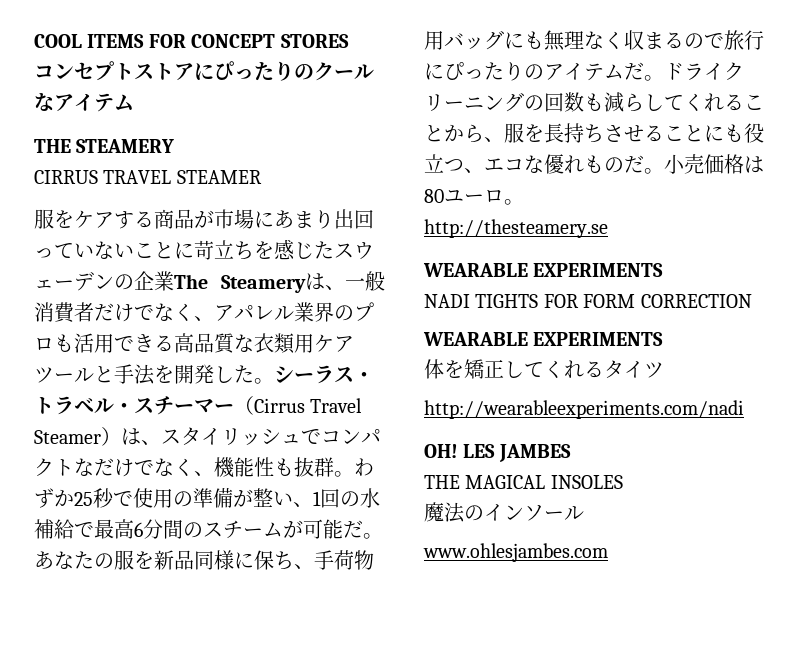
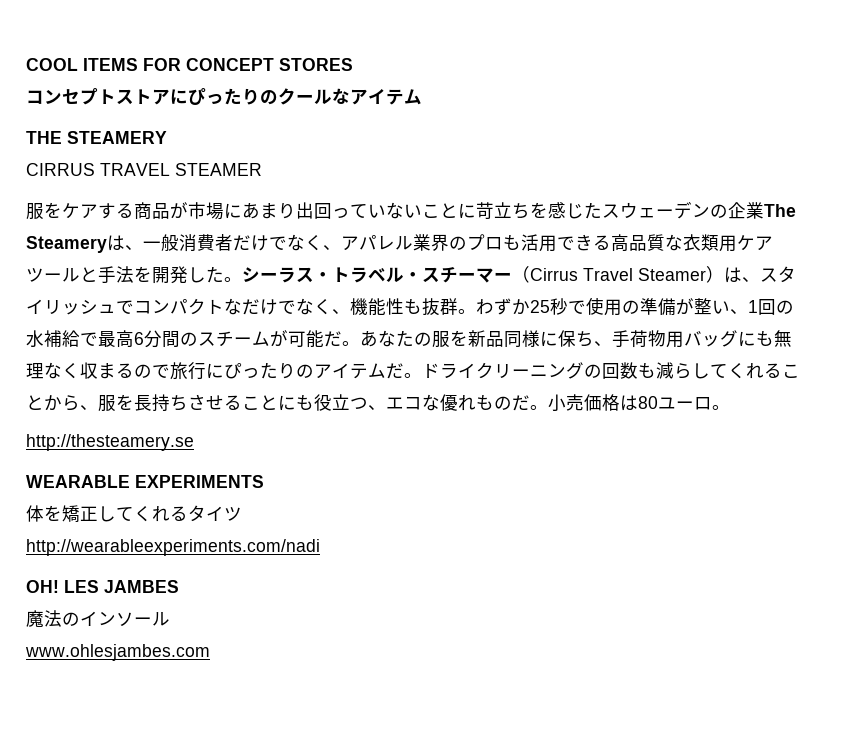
[424,294,752,308] [423,332,664,346] // NADI TIGHTS FOR FORM CORRECTION // WEARABLE EXPERIMENTS -> (264, 481) none
[424,475,623,489] // THE MAGICAL INSOLES -> (179, 586) none

